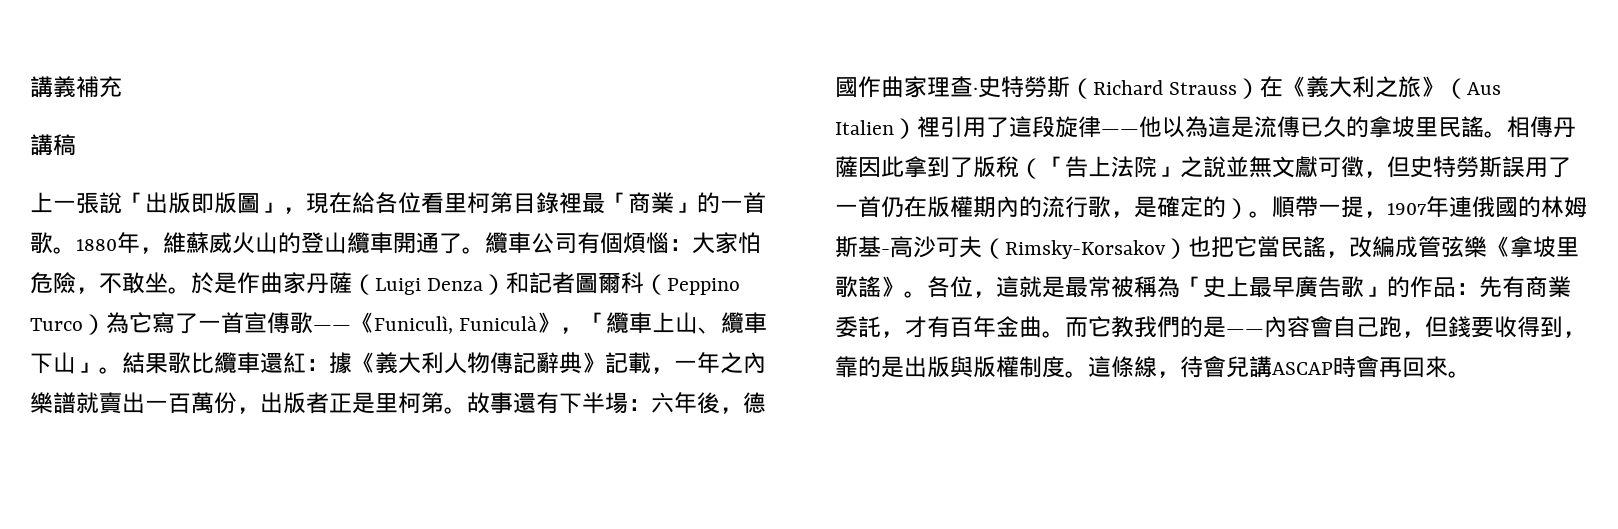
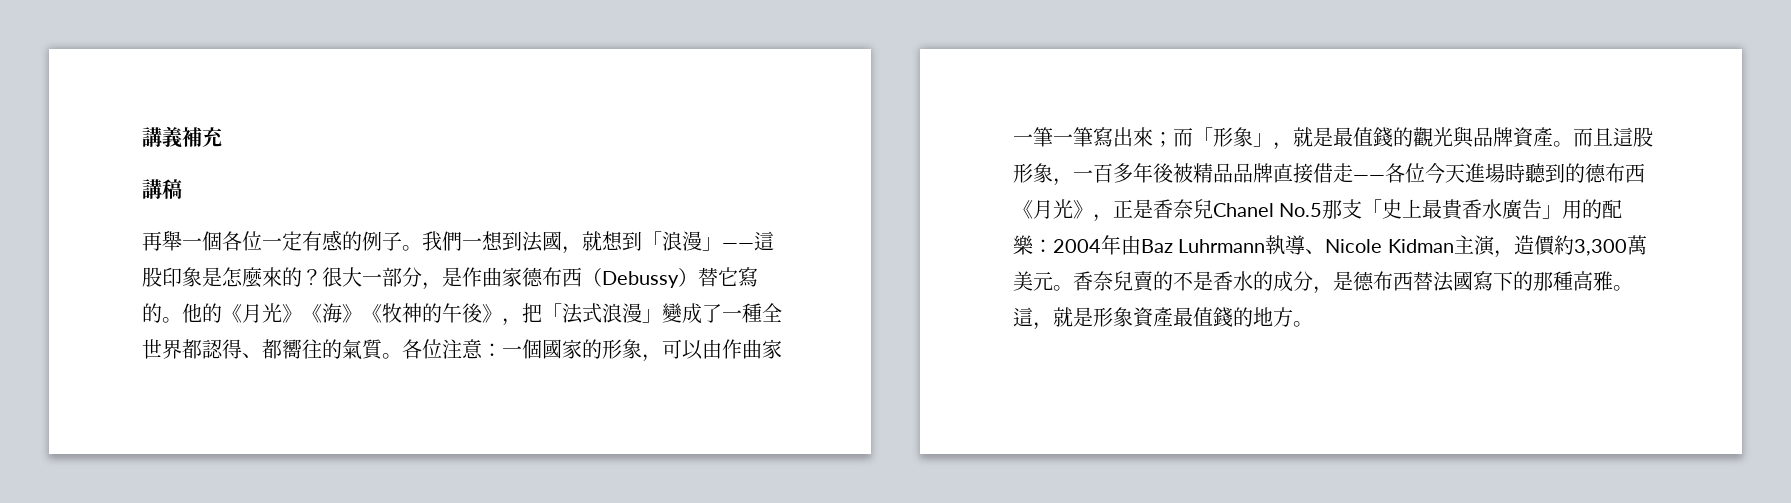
[30,192,766,214] [30,232,761,254] [30,272,741,295] [30,312,768,335] [30,352,766,374] [30,392,766,414] [835,76,1502,99] [835,116,1576,139] [835,156,1571,179] [835,196,1587,219] [835,236,1579,259] [835,276,1571,298] [835,316,1586,338] [835,356,1448,378] 上一張說「出版即版圖」，現在給各位看里柯第目錄裡最「商業」的一首歌。1880年，維蘇威火山的登山纜車開通了。纜車公司有個煩惱：大家怕危險，不敢坐。於是作曲家丹薩（Luigi Denza）和記者圖爾科（Peppino Turco）為它寫了一首宣傳歌——《Funiculì, Funiculà》，「纜車上山、纜車下山」。結果歌比纜車還紅：據《義大利人物傳記辭典》記載，一年之內樂譜就賣出一百萬份，出版者正是里柯第。故事還有下半場：六年後，德國作曲家理查·史特勞斯（Richard Strauss）在《義大利之旅》（Aus Italien）裡引用了這段旋律——他以為這是流傳已久的拿坡里民謠。相傳丹薩因此拿到了版稅（「告上法院」之說並無文獻可徵，但史特勞斯誤用了一首仍在版權期內的流行歌，是確定的）。順帶一提，1907年連俄國的林姆斯基-高沙可夫（Rimsky-Korsakov）也把它當民謠，改編成管弦樂《拿坡里歌謠》。各位，這就是最常被稱為「史上最早廣告歌」的作品：先有商業委託，才有百年金曲。而它教我們的是——內容會自己跑，但錢要收得到，靠的是出版與版權制度。這條線，待會兒講ASCAP時會再回來 -> [142,230,774,254] [142,267,758,290] [142,303,782,326] [142,339,782,362] [1013,126,1653,150] [1013,163,1645,186] [1013,199,1623,222] [1013,235,1647,258] [1013,271,1633,294] [1013,307,1293,330] 再舉一個各位一定有感的例子。我們一想到法國，就想到「浪漫」——這股印象是怎麼來的？很大一部分，是作曲家德布西（Debussy）替它寫的。他的《月光》《海》《牧神的午後》，把「法式浪漫」變成了一種全世界都認得、都嚮往的氣質。各位注意：一個國家的形象，可以由作曲家一筆一筆寫出來；而「形象」，就是最值錢的觀光與品牌資產。而且這股形象，一百多年後被精品品牌直接借走——各位今天進場時聽到的德布西《月光》，正是香奈兒Chanel No.5那支「史上最貴香水廣告」用的配樂：2004年由Baz Luhrmann執導、Nicole Kidman主演，造價約3,300萬美元。香奈兒賣的不是香水的成分，是德布西替法國寫下的那種高雅。這，就是形象資產最值錢的地方

